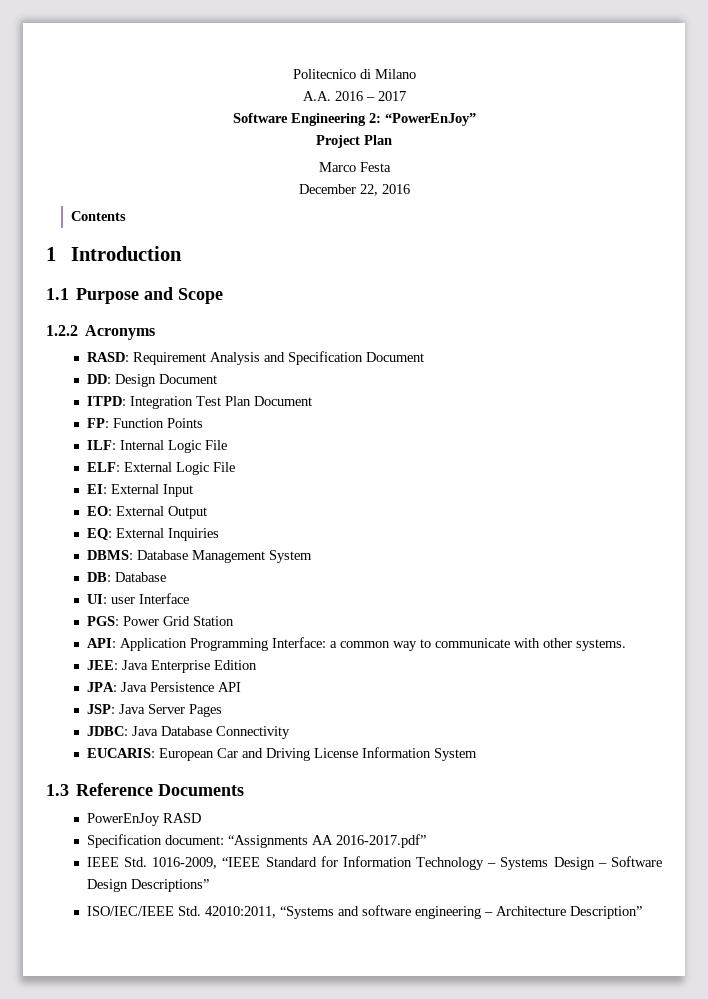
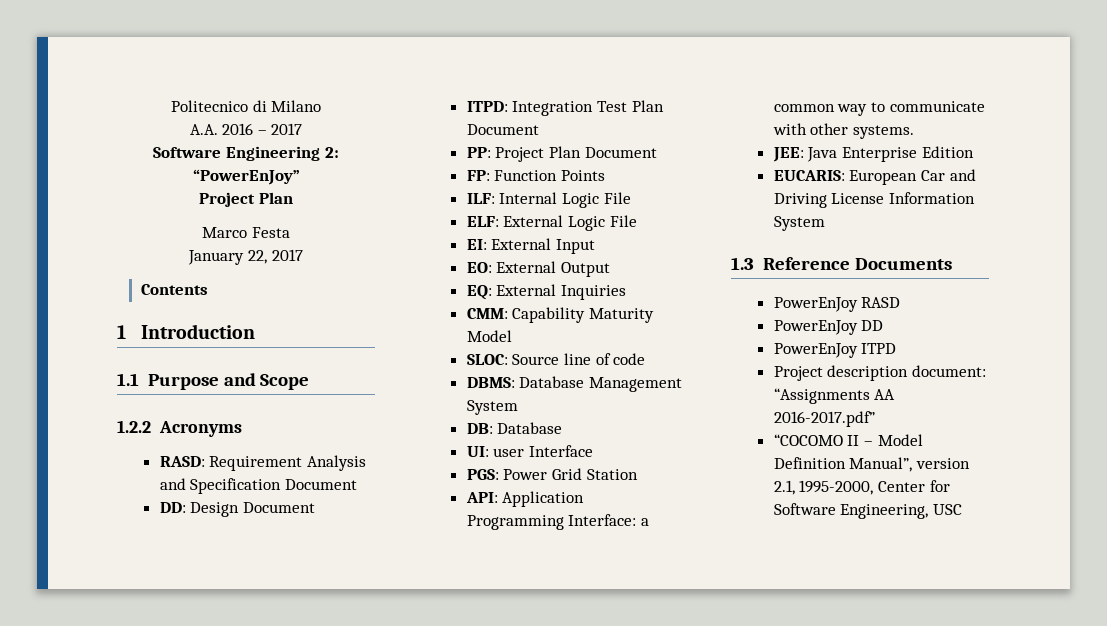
[298,184,410,196] December 22, 2016 -> [188,249,303,265] January 22, 2017
(312, 401) none -> [466,146,657,162] // PP: Project Plan Document
(219, 534) none -> [466,307,654,323] [466,330,512,342] [466,353,646,365] // CMM: Capability Maturity Model // SLOC: Source line of code
[86,682,241,692] [86,704,222,717] [86,726,290,739] // JPA: Java Persistence API // JSP: Java Server Pages // JDBC: Java Database Connectivity -> (974, 152) none
[86,834,426,848] [86,856,663,870] [86,879,209,892] [86,905,642,919] Specification document: “Assignments AA 2016-2017.pdf” // IEEE Std. 1016-2009, “IEEE Standard for Information Technology – Systems Design – Software Design Descriptions” // ISO/IEC/IEEE Std. 42010:2011, “Systems and software engineering – Architecture Description” -> [773,320,884,335] [773,343,897,358] [773,365,986,381] [773,388,896,404] [773,411,875,427] [773,434,923,446] [773,457,970,472] [773,480,950,495] [773,503,962,519] PowerEnJoy DD // PowerEnJoy ITPD // Project description document: “Assignments AA 2016-2017.pdf” // “COCOMO II – Model Definition Manual”, version 2.1, 1995-2000, Center for Software Engineering, USC

